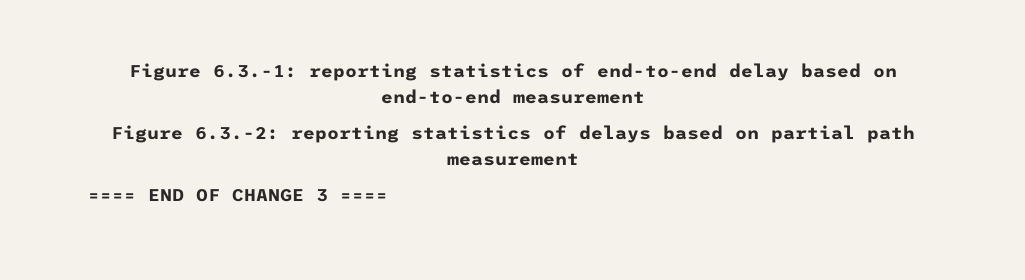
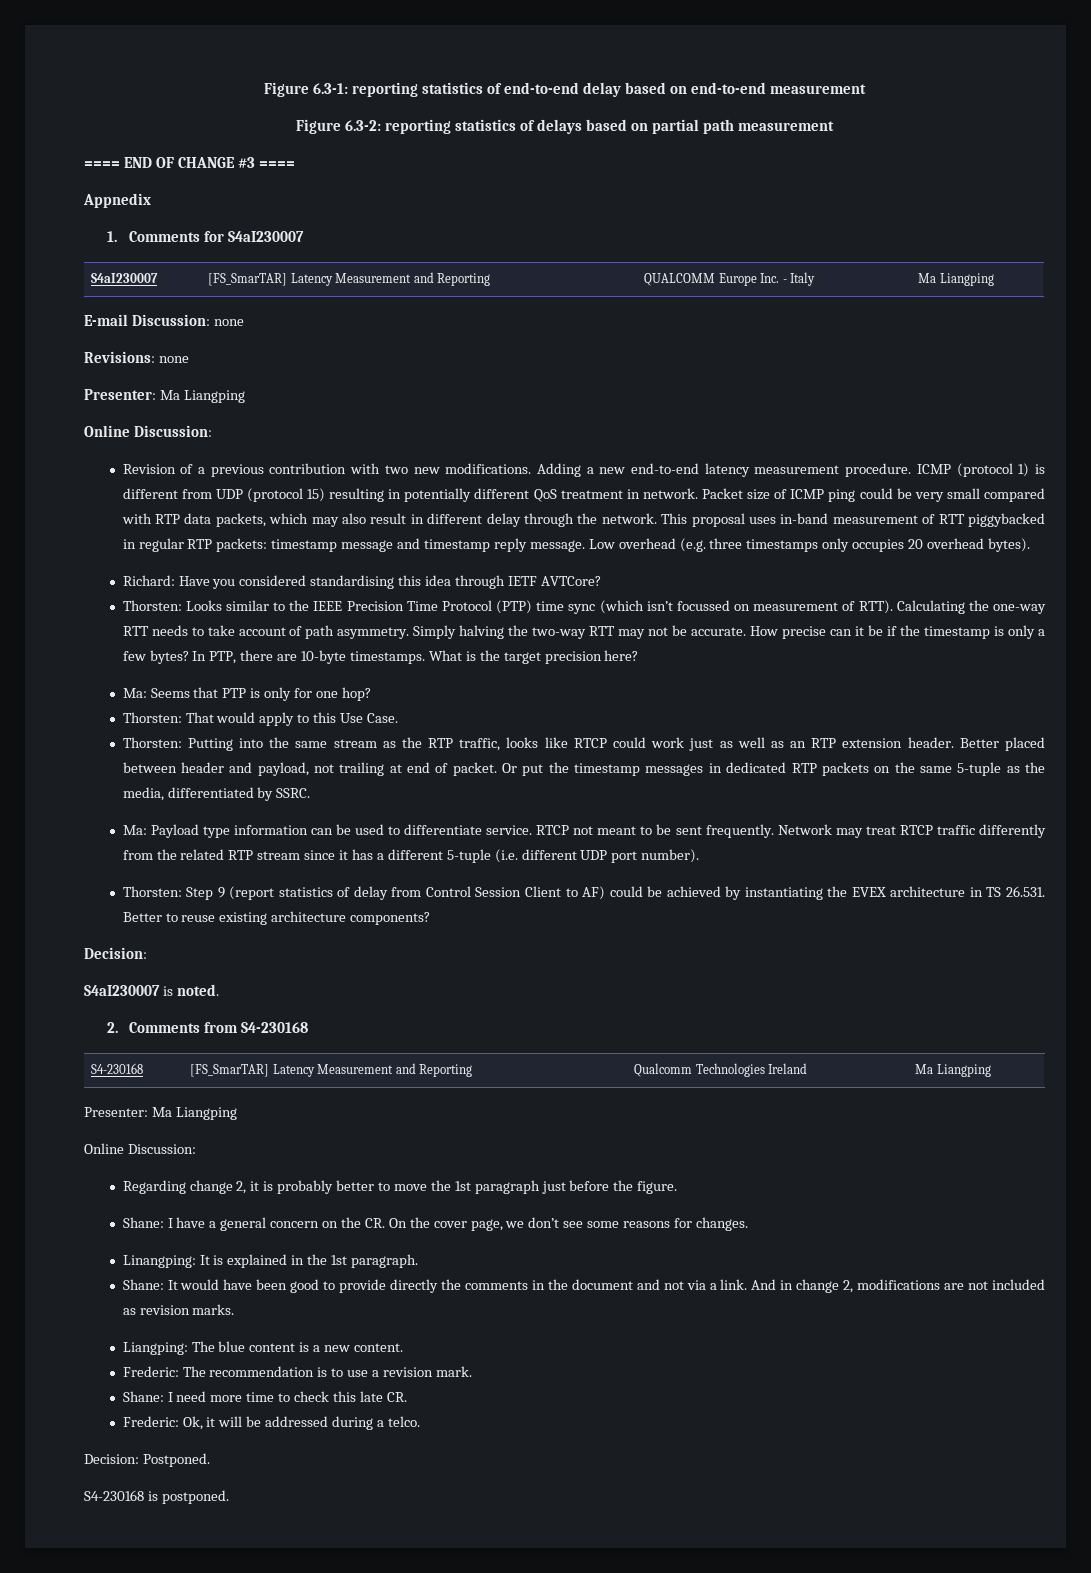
[128,63,297,81] Figure 6.3.-1: -> [264,82,349,97] Figure 6.3-1:
[194,127,279,140] 6.3.-2: -> [345,120,382,131] 6.3-2:
[316,189,388,202] 3 ==== -> [237,157,295,168] [83,193,151,208] [106,231,305,242] [91,273,159,283] [208,272,491,286] [644,272,816,286] [918,273,994,286] [84,314,244,326] [84,351,189,363] [84,389,245,403] [84,425,212,437] [122,463,1045,477] [122,488,1046,502] [121,513,1045,527] [122,538,1030,552] [122,575,601,589] [122,600,1047,614] [122,625,1046,639] [122,650,639,664] [122,687,371,701] [122,712,398,726] [122,737,1045,751] [122,762,1046,776] [122,787,311,801] [122,824,1046,838] [122,849,700,863] [122,886,1045,900] [122,911,431,925] [84,947,147,959] [84,984,219,996] [106,1022,309,1033] [91,1063,144,1074] [190,1063,473,1077] [634,1063,808,1077] [915,1064,991,1077] [84,1107,237,1120] [84,1143,196,1154] [122,1180,678,1194] [122,1217,748,1231] [122,1254,418,1268] [122,1279,1046,1293] [122,1304,235,1315] [122,1341,403,1355] [122,1366,472,1377] [122,1391,407,1402] [122,1416,420,1430] [84,1453,210,1467] [84,1490,229,1504] #3 ==== // Appnedix // 1. Comments for S4aI230007 // S4aI230007 | [FS_SmarTAR] Latency Measurement and Reporting | QUALCOMM Europe Inc. - Italy | Ma Liangping // E-mail Discussion: none // Revisions: none // Presenter: Ma Liangping // Online Discussion: // Revision of a previous contribution with two new modifications. Adding a new end-to-end latency measurement procedure. ICMP (protocol 1) is different from UDP (protocol 15) resulting in potentially different QoS treatment in network. Packet size of ICMP ping could be very small compared with RTP data packets, which may also result in different delay through the network. This proposal uses in-band measurement of RTT piggybacked in regular RTP packets: timestamp message and timestamp reply message. Low overhead (e.g. three timestamps only occupies 20 overhead bytes). // Richard: Have you considered standardising this idea through IETF AVTCore? // Thorsten: Looks similar to the IEEE Precision Time Protocol (PTP) time sync (which isn’t focussed on measurement of RTT). Calculating the one-way RTT needs to take account of path asymmetry. Simply halving the two-way RTT may not be accurate. How precise can it be if the timestamp is only a few bytes? In PTP, there are 10-byte timestamps. What is the target precision here? // Ma: Seems that PTP is only for one hop? // Thorsten: That would apply to this Use Case. // Thorsten: Putting into the same stream as the RTP traffic, looks like RTCP could work just as well as an RTP extension header. Better placed between header and payload, not trailing at end of packet. Or put the timestamp messages in dedicated RTP packets on the same 5-tuple as the media, differentiated by SSRC. // Ma: Payload type information can be used to differentiate service. RTCP not meant to be sent frequently. Network may treat RTCP traffic differently from the related RTP stream since it has a different 5-tuple (i.e. different UDP port number). // Thorsten: Step 9 (report statistics of delay from Control Session Client to AF) could be achieved by instantiating the EVEX architecture in TS 26.531. Better to reuse existing architecture components? // Decision: // S4aI230007 is noted. // 2. Comments from S4-230168 // S4-230168 | [FS_SmarTAR] Latency Measurement and Reporting | Qualcomm Technologies Ireland | Ma Liangping // Presenter: Ma Liangping // Online Discussion: // Regarding change 2, it is probably better to move the 1st paragraph just before the figure. // Shane: I have a general concern on the CR. On the cover page, we don’t see some reasons for changes. // Linangping: It is explained in the 1st paragraph. // Shane: It would have been good to provide directly the comments in the document and not via a link. And in change 2, modifications are not included as revision marks. // Liangping: The blue content is a new content. // Frederic: The recommendation is to use a revision mark. // Shane: I need more time to check this late CR. // Frederic: Ok, it will be addressed during a telco. // Decision: Postponed. // S4-230168 is postponed.

